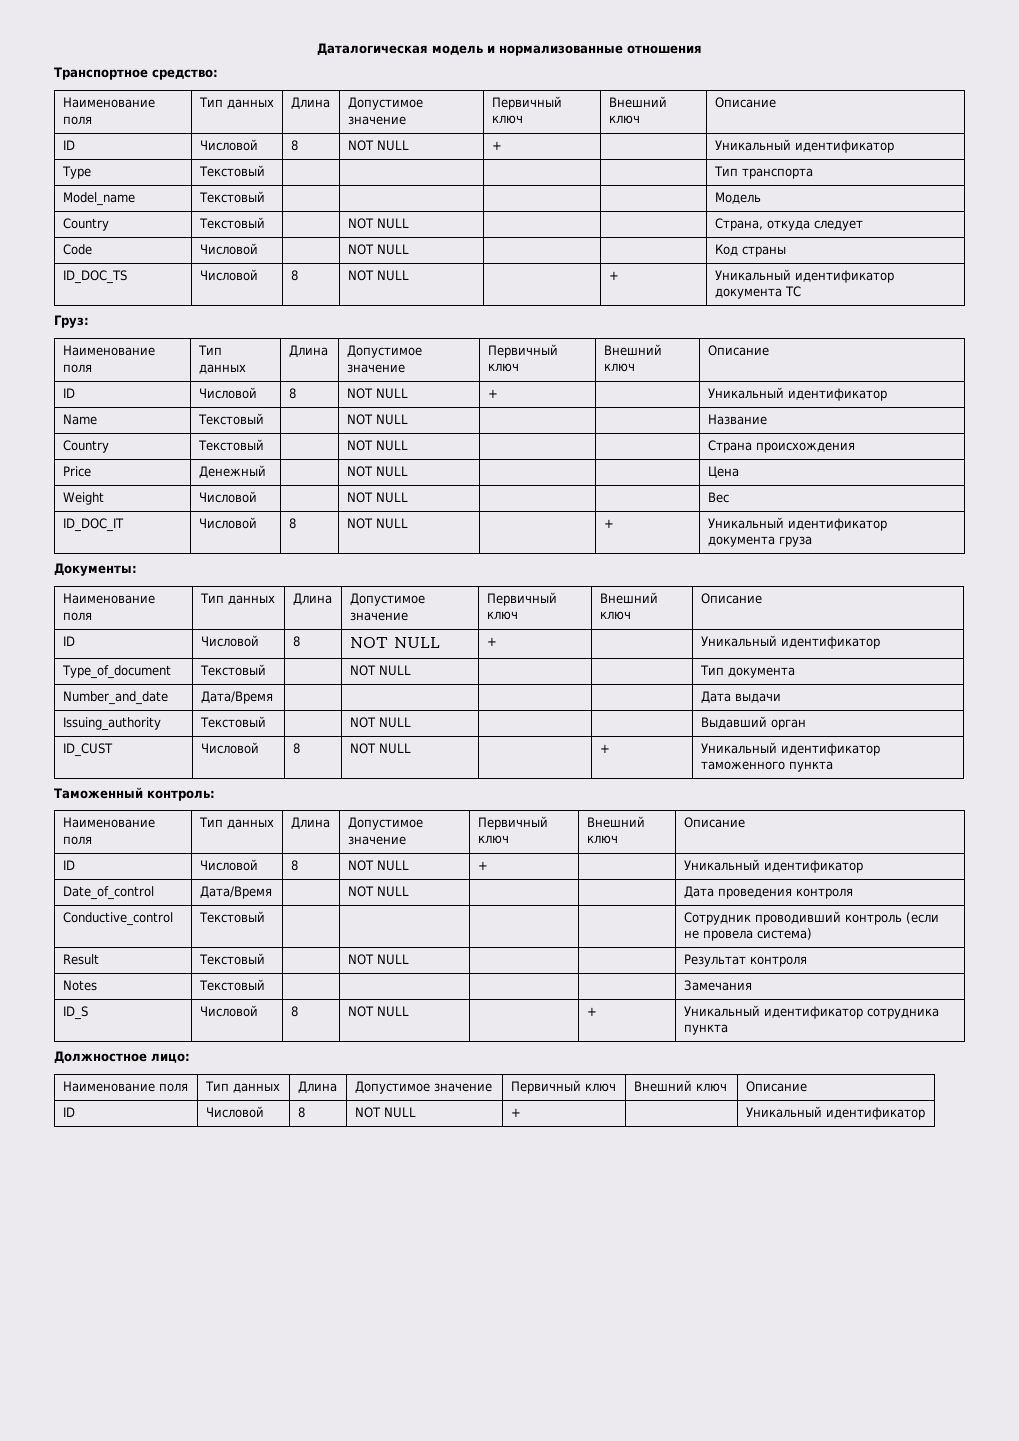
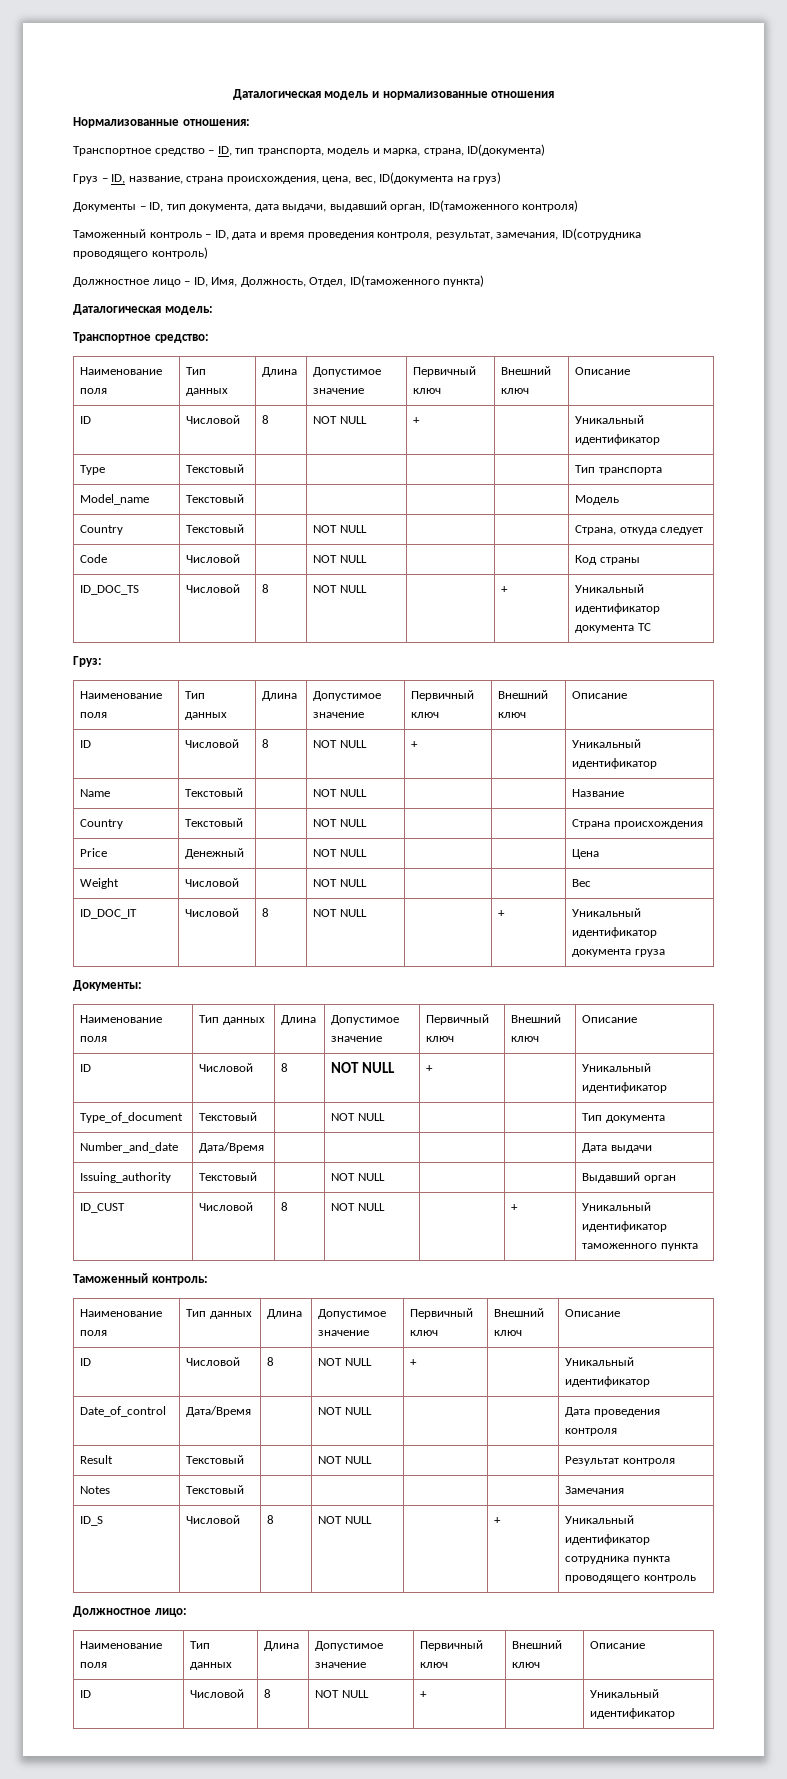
(702, 49) none -> [73,117,250,128] [73,144,546,156] [73,172,502,184] [73,200,579,212] [73,228,641,240] [73,247,208,259] [73,275,485,287] [73,304,213,315] // Нормализованные отношения: // Транспортное средство – ID, тип транспорта, модель и марка, страна, ID(документа) // Груз – ID, название, страна происхождения, цена, вес, ID(документа на груз) // Документы – ID, тип документа, дата выдачи, выдавший орган, ID(таможенного контроля) // Таможенный контроль – ID, дата и время проведения контроля, результат, замечания, ID(сотрудника проводящего контроль) // Должностное лицо – ID, Имя, Должность, Отдел, ID(таможенного пункта) // Даталогическая модель:
[62,912,173,926] [198,911,265,923] [683,911,939,925] [683,928,812,941] // Conductive_control | Текстовый | | | | | Сотрудник проводивший контроль (если не провела система) -> (618, 1432) none
(728, 1029) none -> [565,1575,696,1583] проводящего контроль

